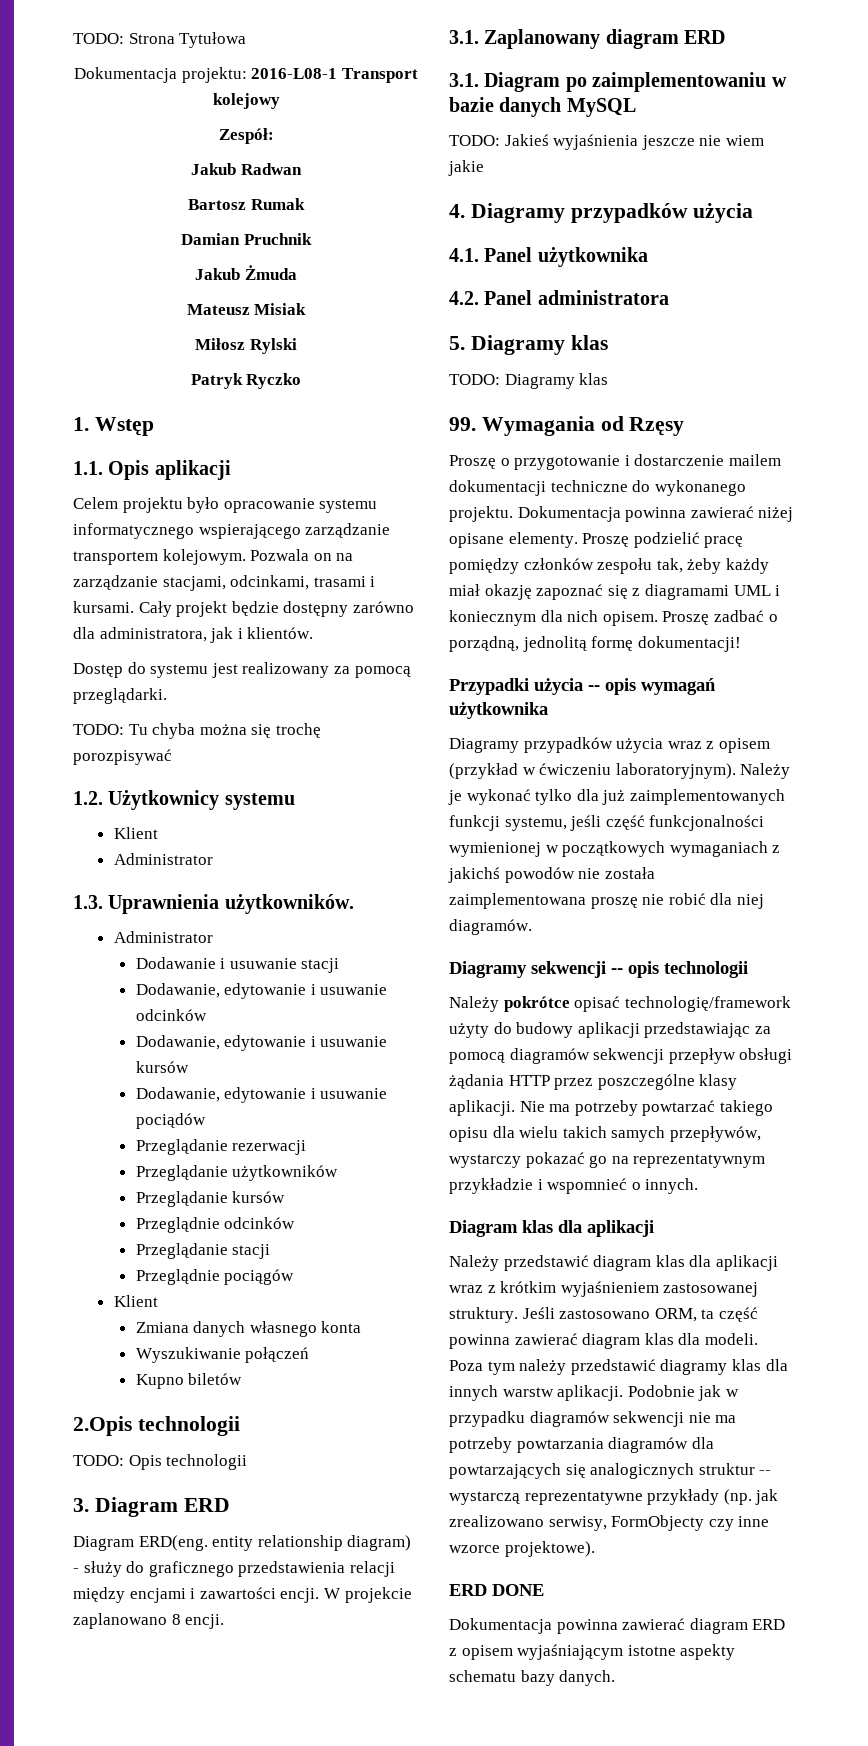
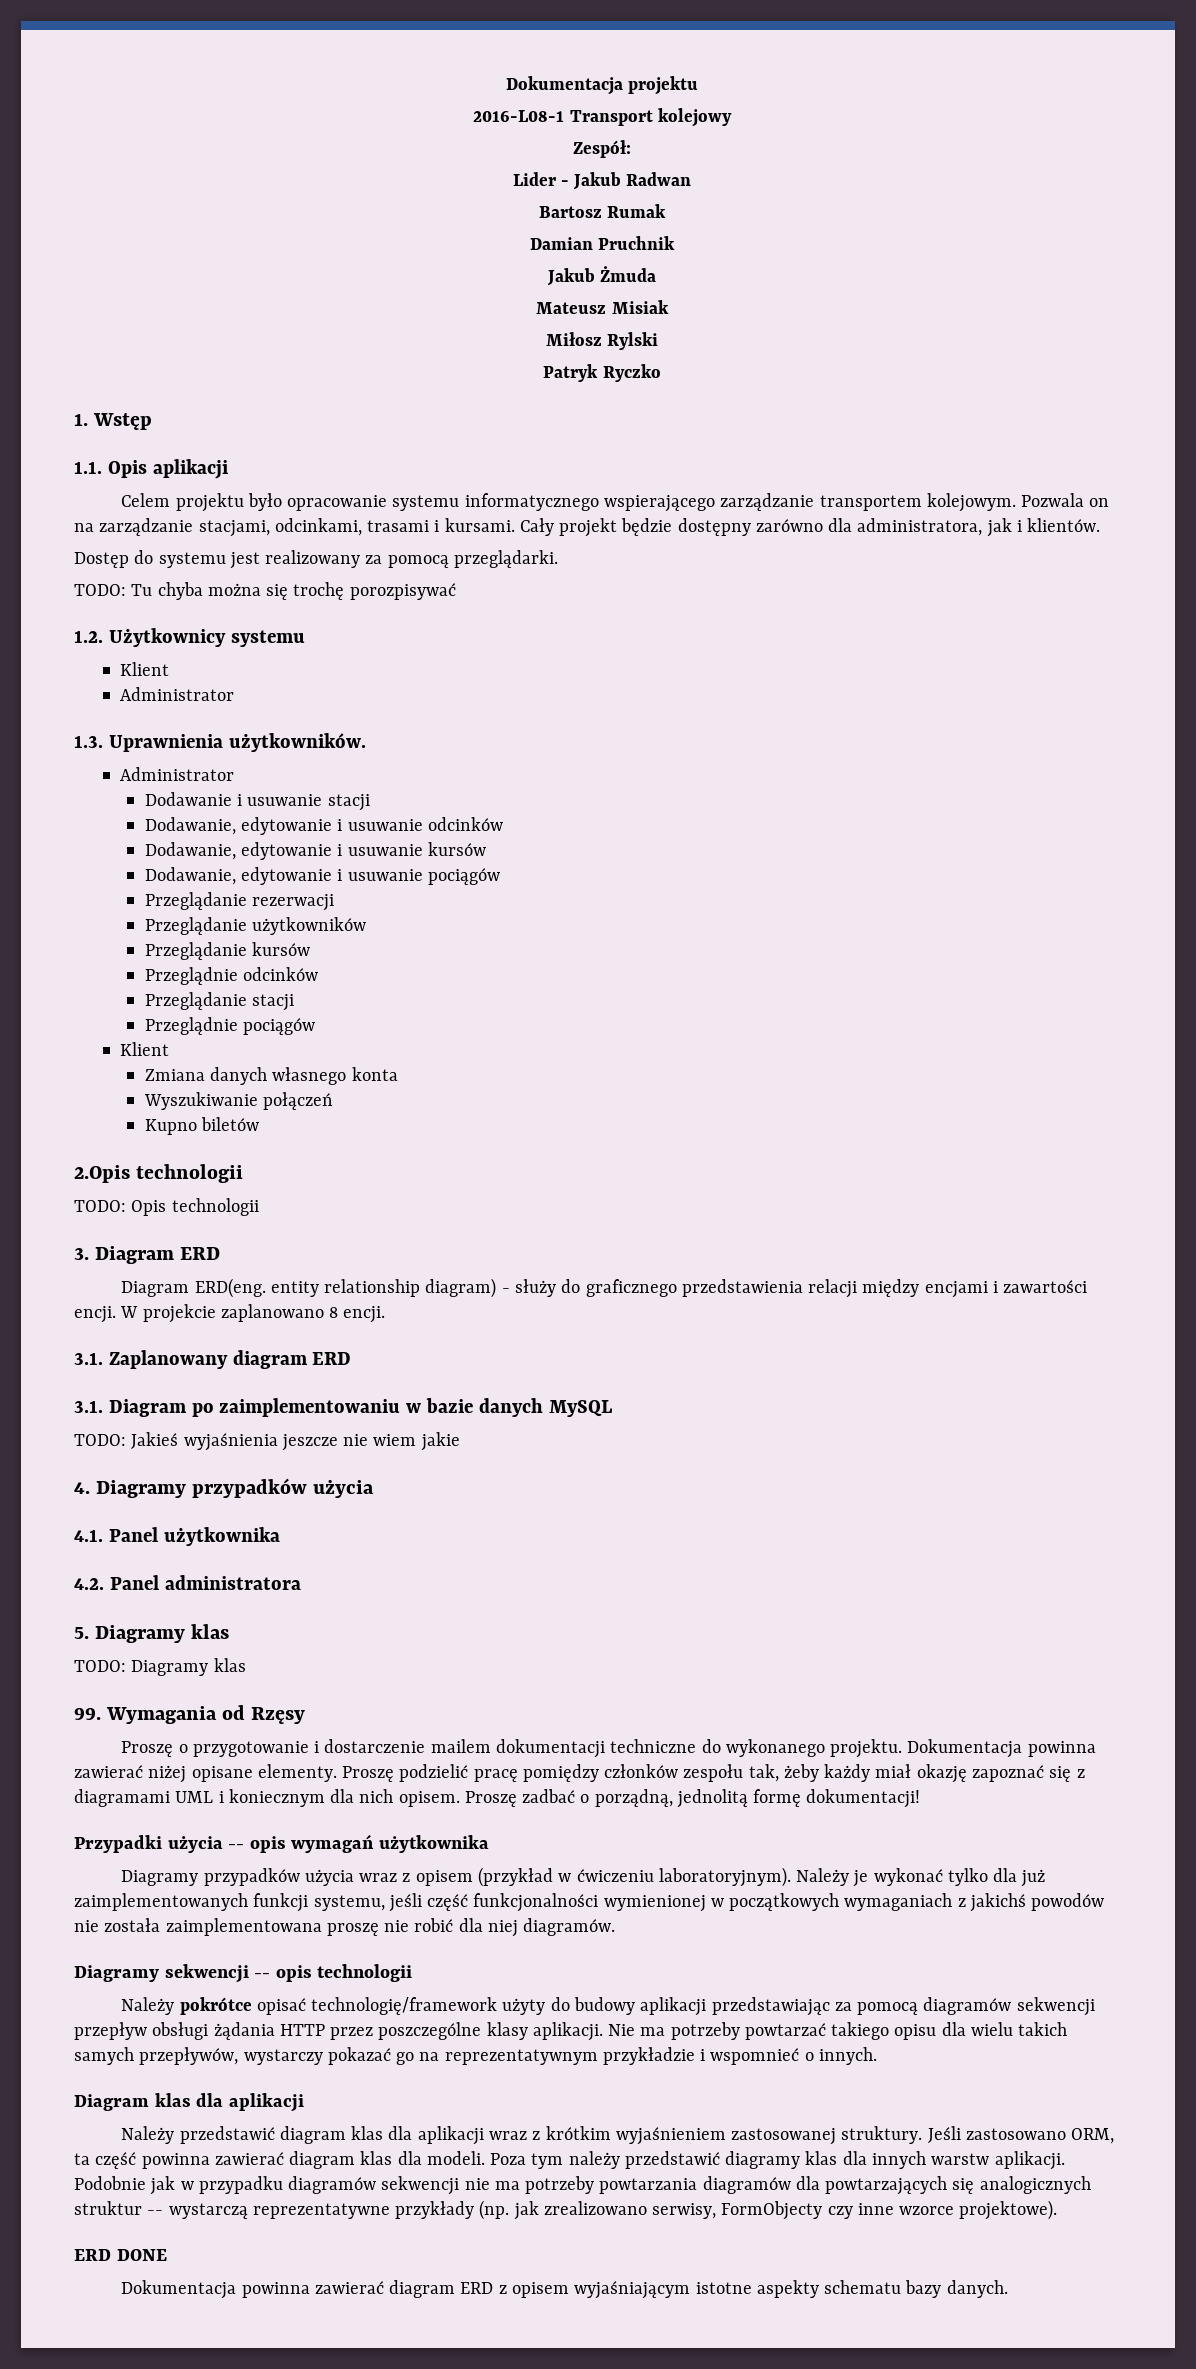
[73,32,247,48] [74,67,247,83] TODO: Strona Tytułowa // Dokumentacja projektu: -> [505,76,699,95] Dokumentacja projektu //
(274, 136) none -> [512,172,569,186] Lider -
[135,1113,206,1129] pociądów -> [427,868,500,885] pociągów

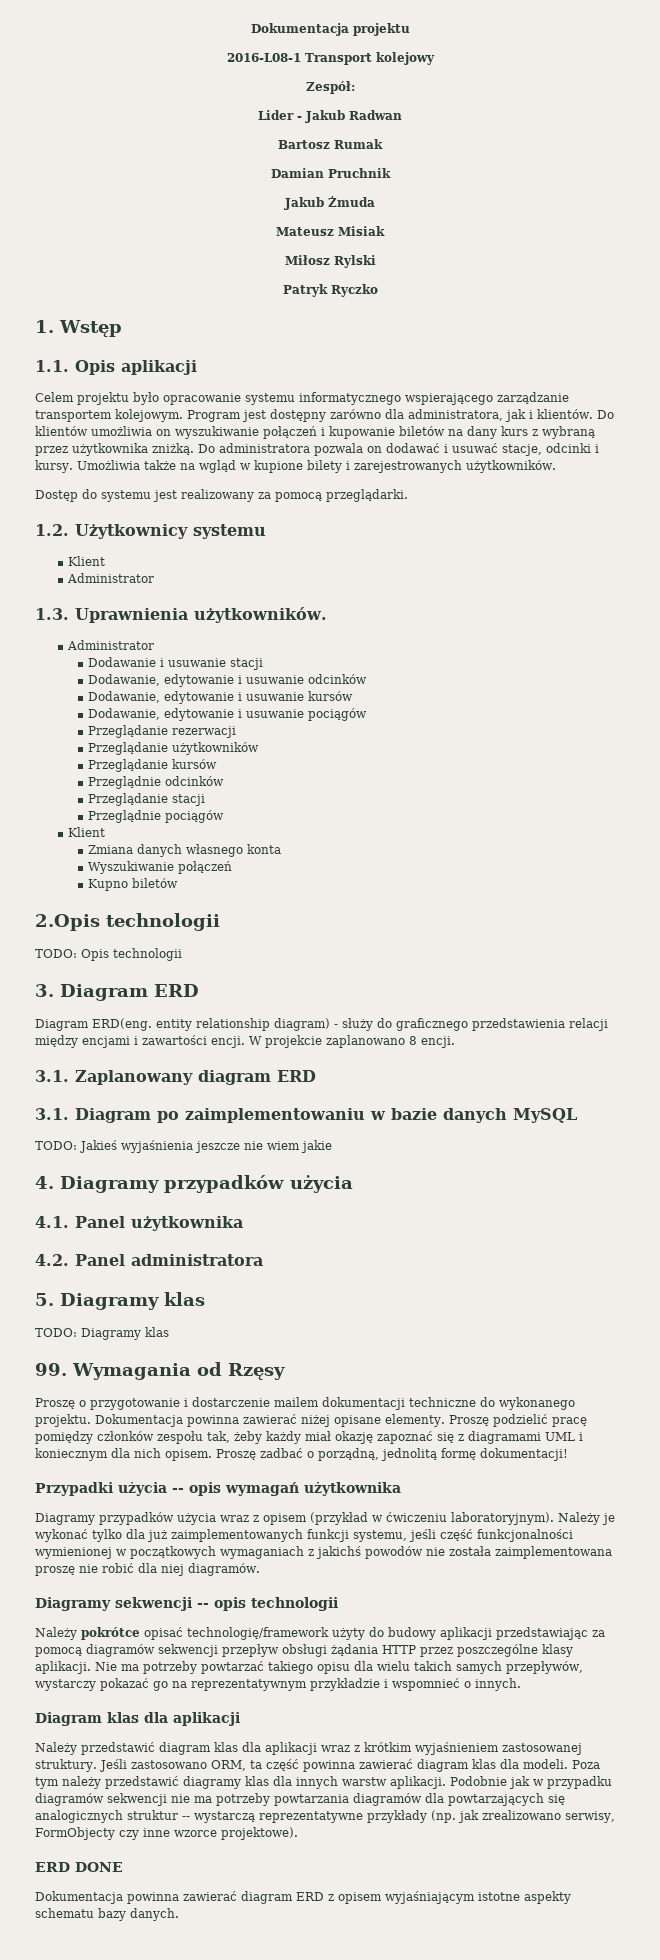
[1021,493,1110,507] [74,518,673,537] Pozwala on na zarządzanie stacjami, odcinkami, trasami i kursami. Cały projekt będzie -> [187,410,266,422] Program jest
(1101, 525) none -> [596,410,614,419] [35,426,595,439] [35,443,599,456] [35,460,556,473] Do klientów umożliwia on wyszukiwanie połączeń i kupowanie biletów na dany kurs z wybraną przez użytkownika zniżką. Do administratora pozwala on dodawać i usuwać stacje, odcinki i kursy. Umożliwia także na wgląd w kupione bilety i zarejestrowanych użytkowników.
[74,582,456,600] // TODO: Tu chyba można się trochę porozpisywać -> (408, 495) none

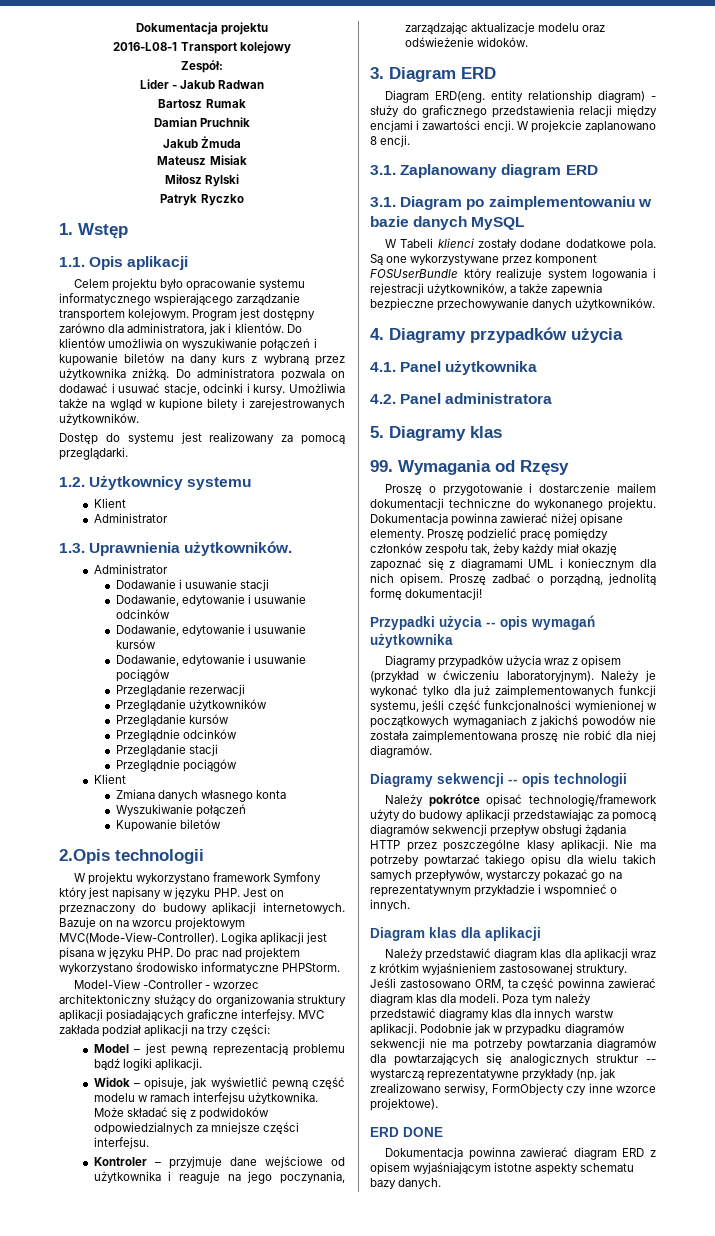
[88,879,129,891] Kupno -> [115,819,177,832] Kupowanie
[35,948,182,961] TODO: Opis technologii -> [73,872,322,885] [59,887,284,900] [59,902,345,915] [59,917,246,930] [59,932,328,945] [59,947,300,960] [59,962,341,974] [73,979,260,989] [59,994,346,1007] [59,1009,325,1022] [59,1024,270,1037] [93,1043,345,1056] [93,1058,202,1071] [93,1077,345,1090] [93,1092,319,1104] [93,1107,270,1120] [93,1122,299,1135] [93,1137,149,1149] [93,1156,345,1169] [93,1171,345,1184] [404,22,605,34] [404,37,528,47] W projektu wykorzystano framework Symfony który jest napisany w języku PHP. Jest on przeznaczony do budowy aplikacji internetowych. Bazuje on na wzorcu projektowym MVC(Mode-View-Controller). Logika aplikacji jest pisana w języku PHP. Do prac nad projektem wykorzystano środowisko informatyczne PHPStorm. // Model-View -Controller - wzorzec architektoniczny służący do organizowania struktury aplikacji posiadających graficzne interfejsy. MVC zakłada podział aplikacji na trzy części: // Model – jest pewną reprezentacją problemu bądź logiki aplikacji. // Widok – opisuje, jak wyświetlić pewną część modelu w ramach interfejsu użytkownika. Może składać się z podwidoków odpowiedzialnych za mniejsze części interfejsu. // Kontroler – przyjmuje dane wejściowe od użytkownika i reaguje na jego poczynania, zarządzając aktualizacje modelu oraz odświeżenie widoków.
[35,1140,332,1153] TODO: Jakieś wyjaśnienia jeszcze nie wiem jakie -> [384,238,656,251] [370,254,598,266] [370,268,656,281] [370,283,603,296] [370,298,656,311] W Tabeli klienci zostały dodane dodatkowe pola. Są one wykorzystywane przez komponent FOSUserBundle który realizuje system logowania i rejestracji użytkowników, a także zapewnia bezpieczne przechowywanie danych użytkowników.
[35,1327,169,1340] // TODO: Diagramy klas -> (502, 432) none

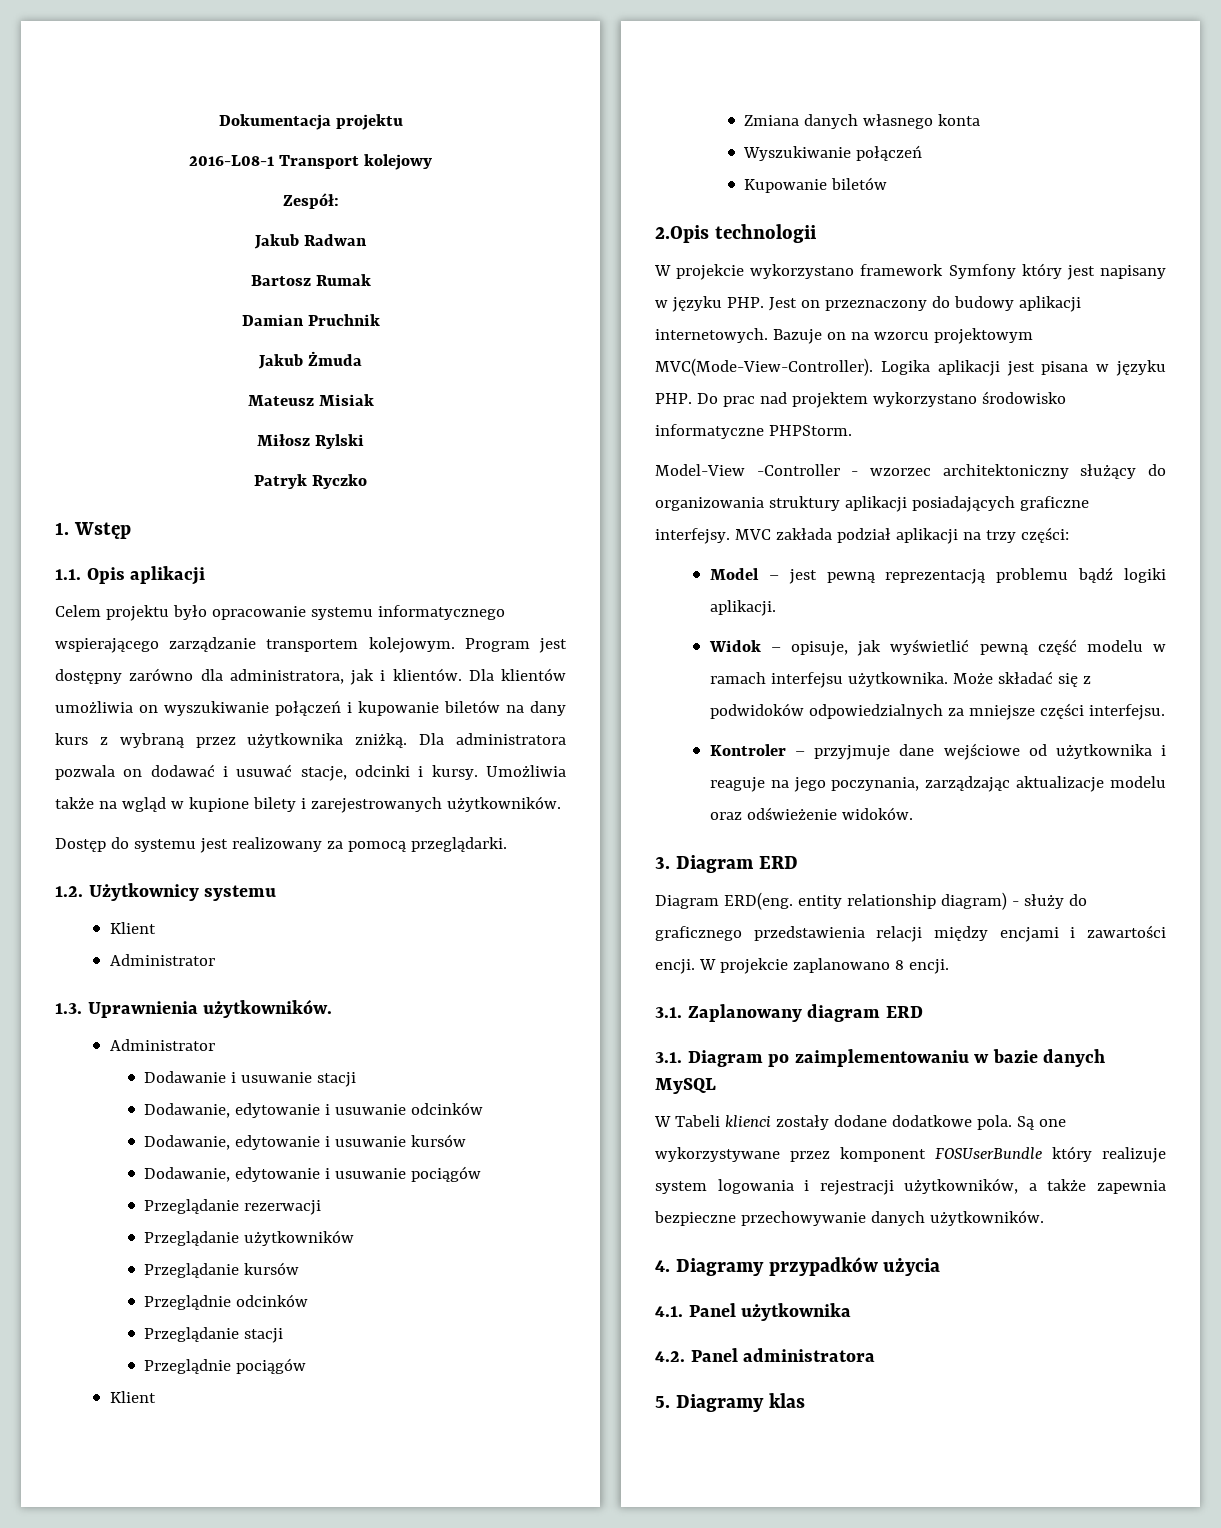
[139,79,177,89] Lider - -> (339, 201) none
[286,324,302,333] Do -> [468,669,494,681] Dla
[175,369,191,378] Do -> [419,733,445,745] Dla
[88,872,134,885] projektu -> [676,264,745,280] projekcie
[370,460,569,476] [384,483,656,496] [370,498,656,511] [370,513,624,526] [370,528,609,541] [370,543,617,556] [370,558,656,571] [370,573,656,586] [370,588,483,600] [370,615,595,630] [370,633,453,648] [384,655,622,668] [370,670,656,683] [370,685,656,698] [370,700,657,712] [370,715,656,728] [370,730,656,743] [370,745,432,758] [370,773,627,787] [384,794,657,807] [370,809,656,822] [370,824,627,837] [370,839,656,852] [370,854,656,867] [370,869,622,882] [370,884,618,897] [370,899,410,911] [370,927,541,941] [384,948,656,961] [370,963,628,975] [370,978,656,991] [370,993,591,1006] [370,1008,614,1021] [370,1023,625,1036] [370,1038,657,1051] [370,1053,656,1066] [370,1068,617,1081] [370,1083,656,1095] [370,1098,438,1111] [370,1127,443,1137] [384,1147,656,1160] [370,1162,635,1175] [370,1178,442,1189] // 99. Wymagania od Rzęsy // Proszę o przygotowanie i dostarczenie mailem dokumentacji techniczne do wykonanego projektu. Dokumentacja powinna zawierać niżej opisane elementy. Proszę podzielić pracę pomiędzy członków zespołu tak, żeby każdy miał okazję zapoznać się z diagramami UML i koniecznym dla nich opisem. Proszę zadbać o porządną, jednolitą formę dokumentacji! // Przypadki użycia -- opis wymagań użytkownika // Diagramy przypadków użycia wraz z opisem (przykład w ćwiczeniu laboratoryjnym). Należy je wykonać tylko dla już zaimplementowanych funkcji systemu, jeśli część funkcjonalności wymienionej w początkowych wymaganiach z jakichś powodów nie została zaimplementowana proszę nie robić dla niej diagramów. // Diagramy sekwencji -- opis technologii // Należy pokrótce opisać technologię/framework użyty do budowy aplikacji przedstawiając za pomocą diagramów sekwencji przepływ obsługi żądania HTTP przez poszczególne klasy aplikacji. Nie ma potrzeby powtarzać takiego opisu dla wielu takich samych przepływów, wystarczy pokazać go na reprezentatywnym przykładzie i wspomnieć o innych. // Diagram klas dla aplikacji // Należy przedstawić diagram klas dla aplikacji wraz z krótkim wyjaśnieniem zastosowanej struktury. Jeśli zastosowano ORM, ta część powinna zawierać diagram klas dla modeli. Poza tym należy przedstawić diagramy klas dla innych warstw aplikacji. Podobnie jak w przypadku diagramów sekwencji nie ma potrzeby powtarzania diagramów dla powtarzających się analogicznych struktur -- wystarczą reprezentatywne przykłady (np. jak zrealizowano serwisy, FormObjecty czy inne wzorce projektowe). // ERD DONE // Dokumentacja powinna zawierać diagram ERD z opisem wyjaśniającym istotne aspekty schematu bazy danych. -> (805, 1400) none

